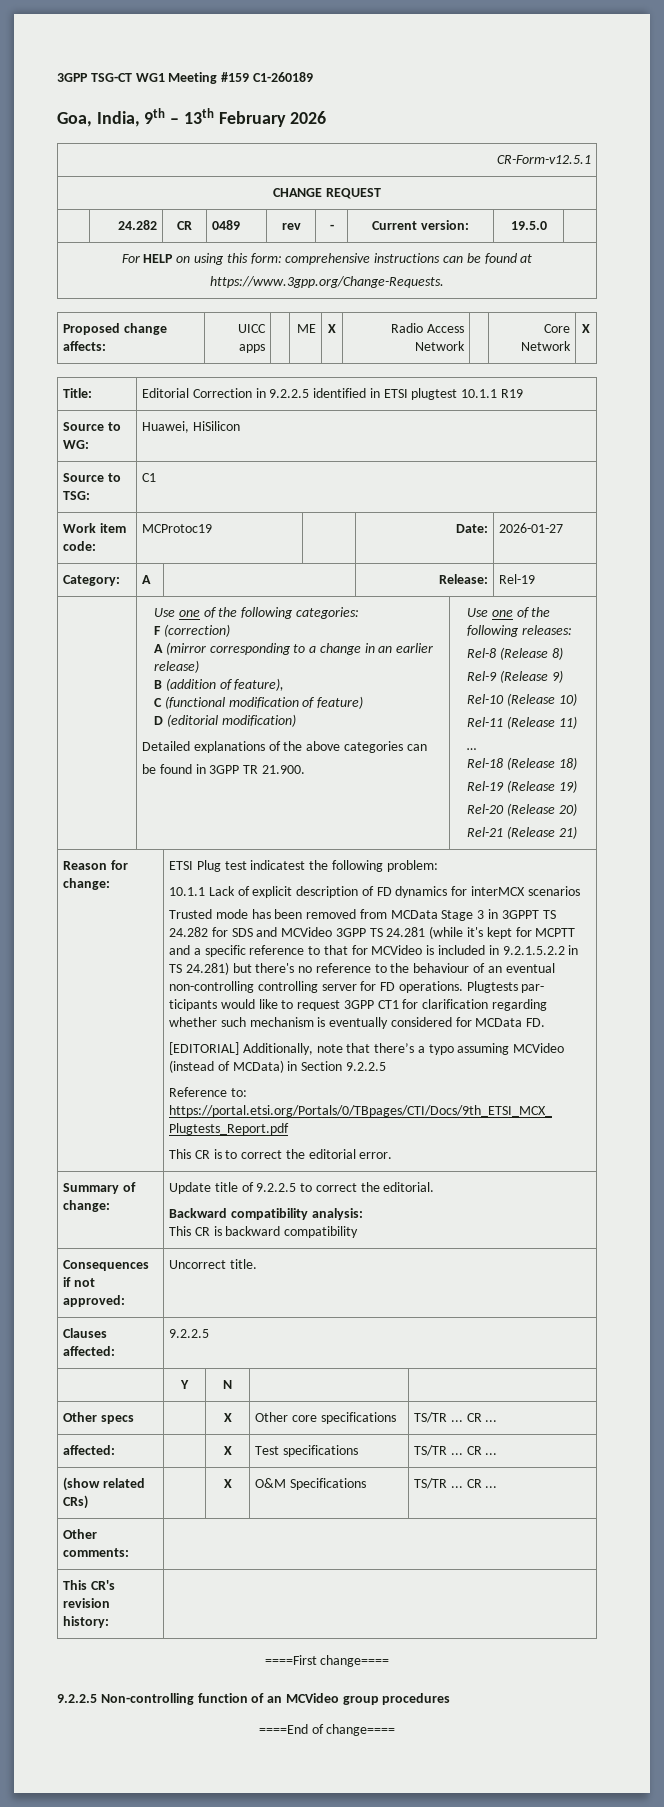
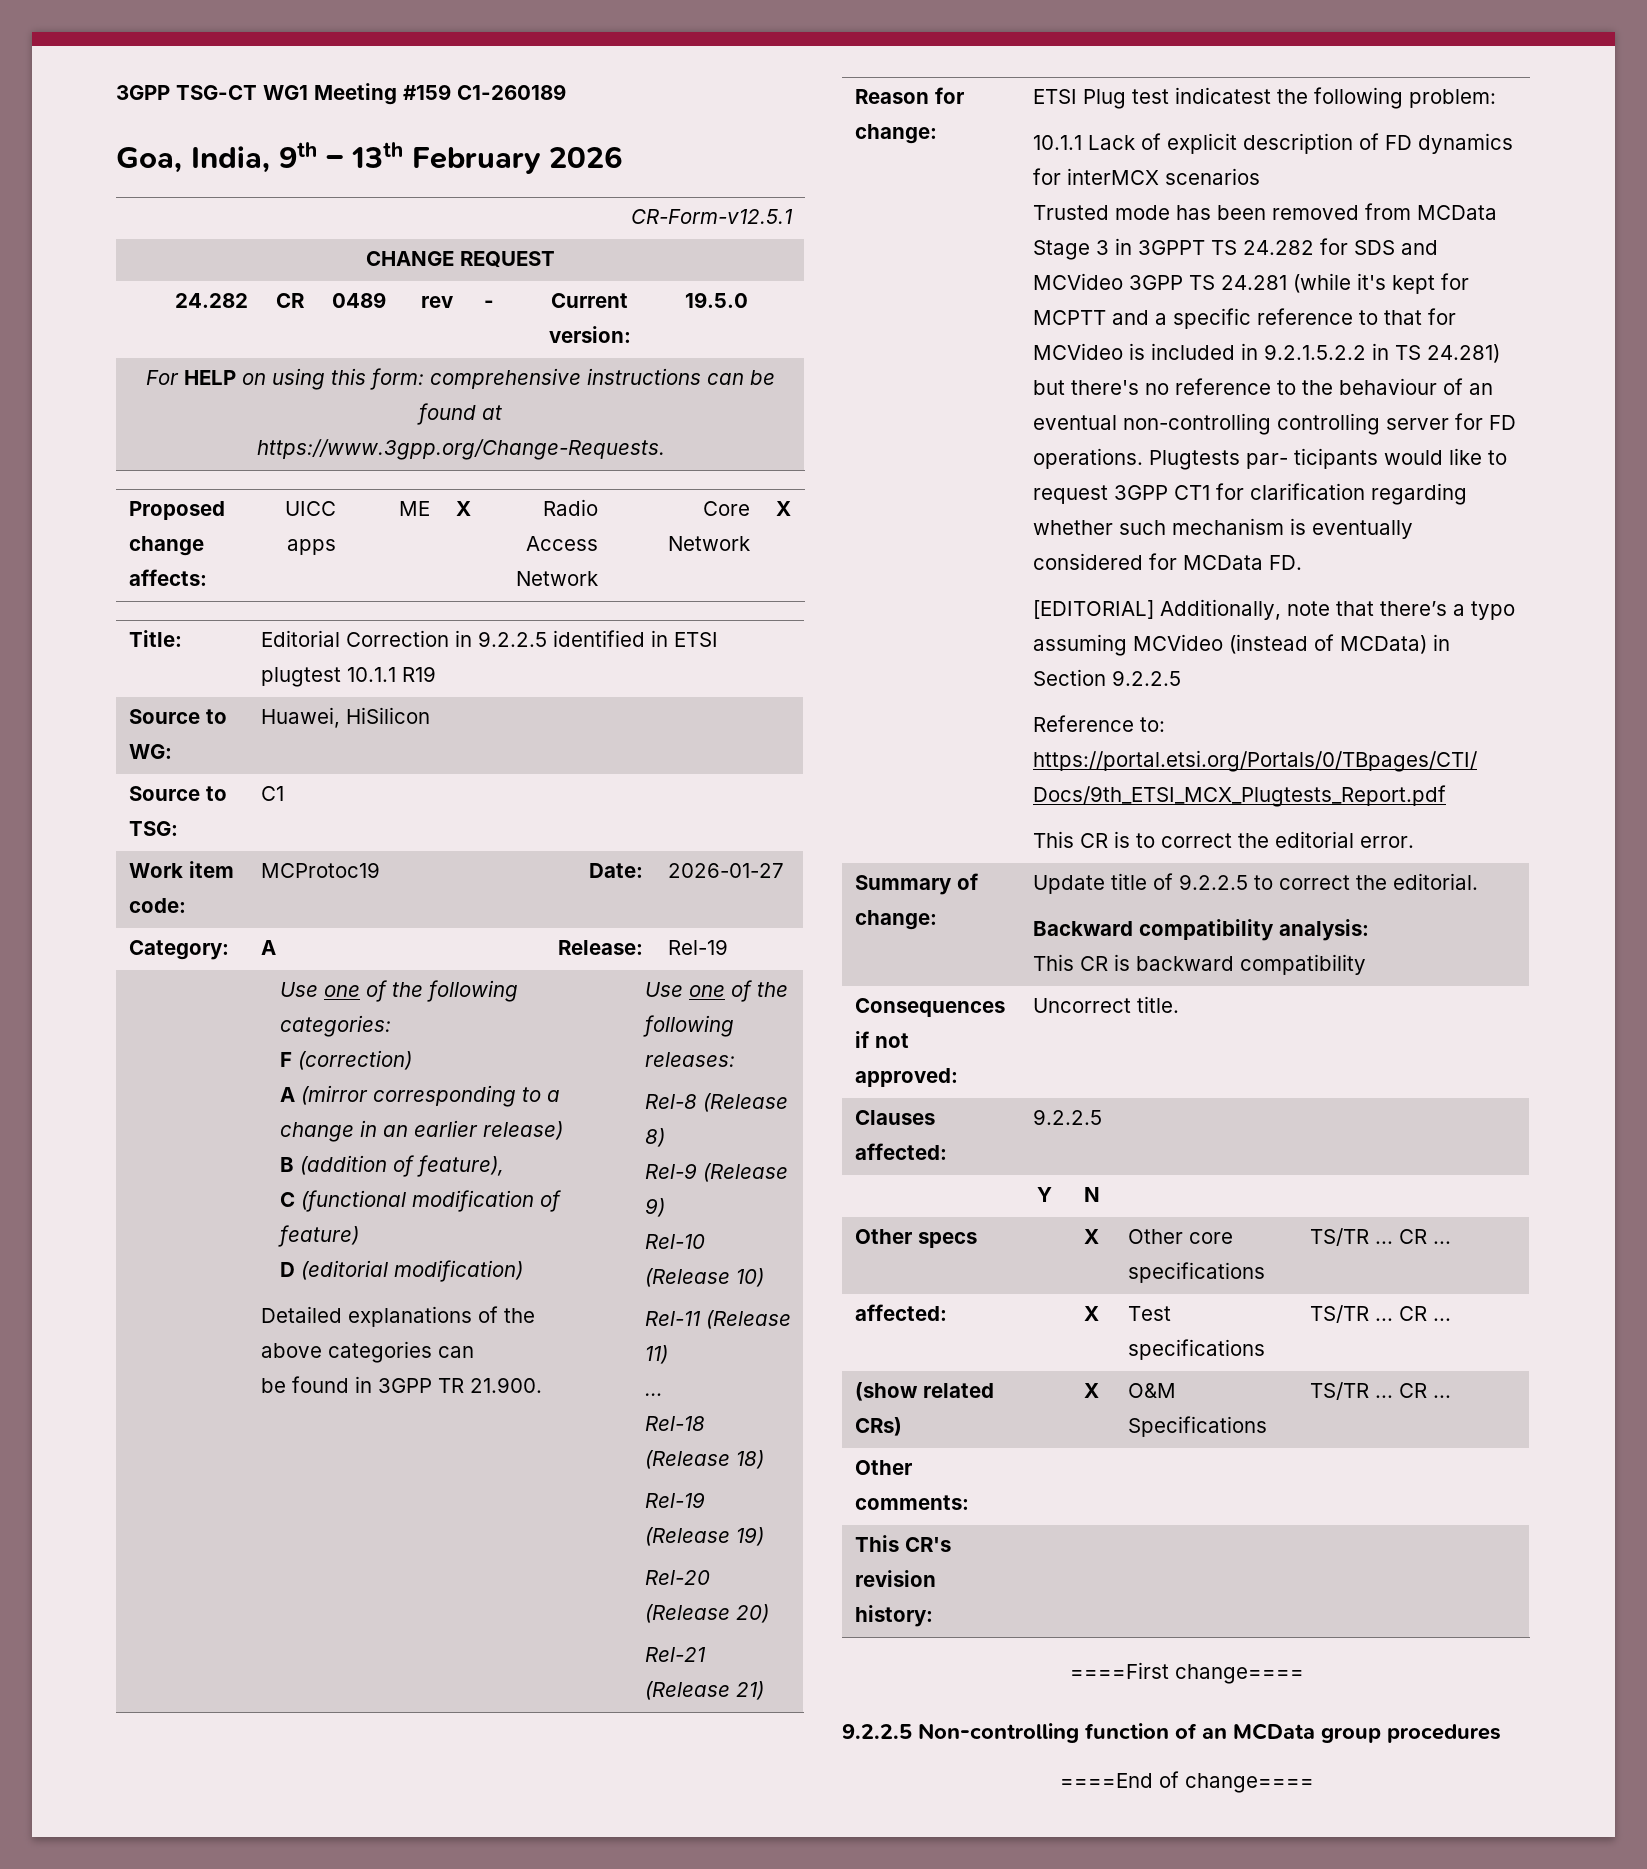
[285,1693,339,1703] MCVideo -> [1233,1723,1315,1740] MCData

